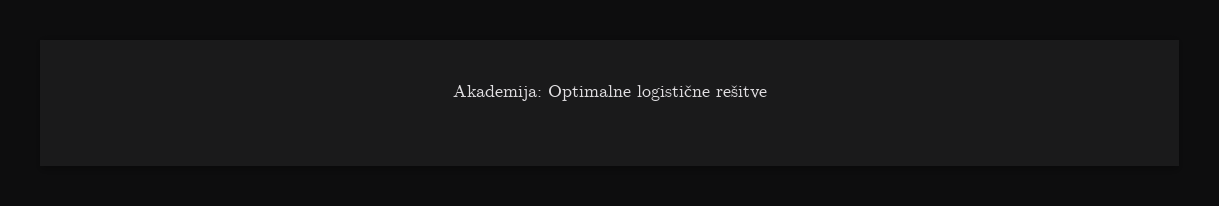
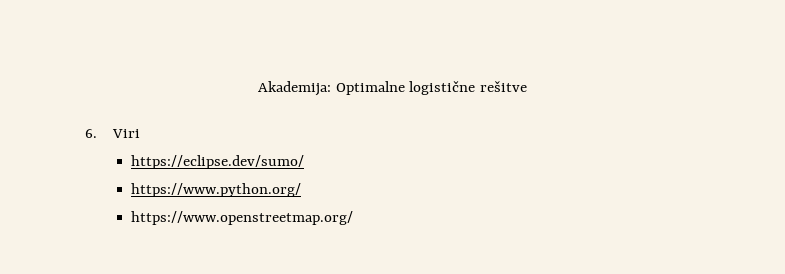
(767, 92) none -> [84,129,141,138] [131,155,305,169] [131,183,302,197] [131,211,354,225] // 6. Viri // https://eclipse.dev/sumo/ // https://www.python.org/ // https://www.openstreetmap.org/

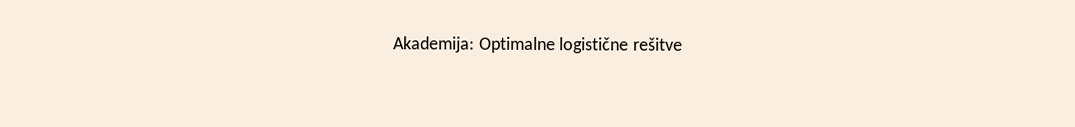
[84,129,141,138] [131,155,305,169] [131,183,302,197] [131,211,354,225] // 6. Viri // https://eclipse.dev/sumo/ // https://www.python.org/ // https://www.openstreetmap.org/ -> (684, 44) none

